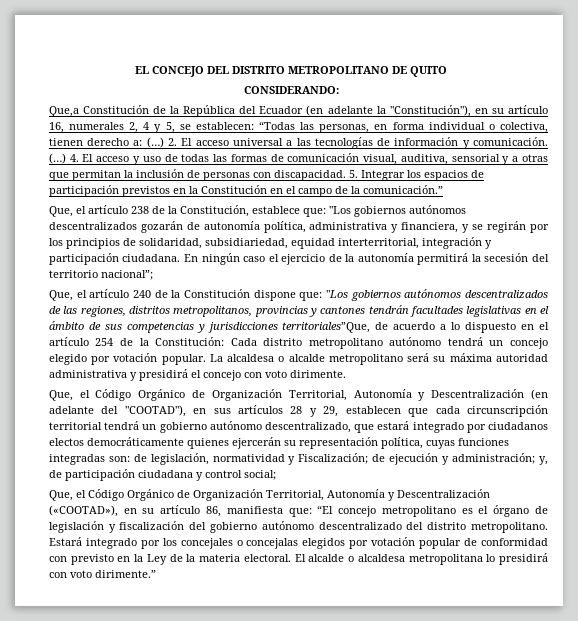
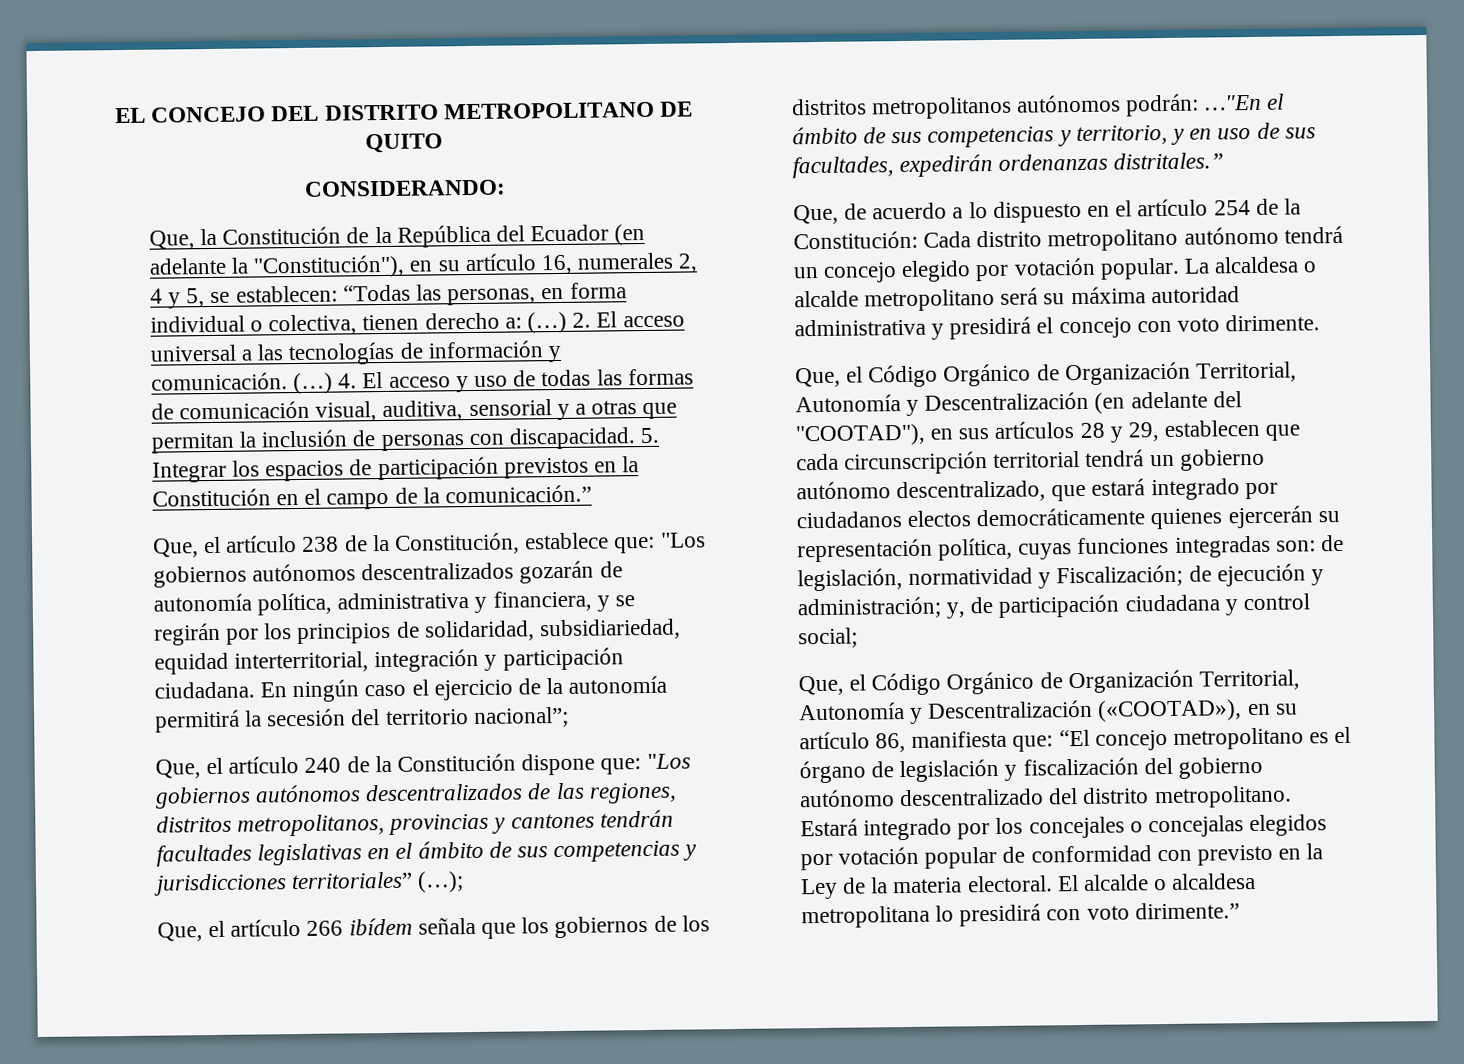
[48,106,79,117] Que,a -> [148,228,217,250] Que, la
[282,322,371,333] territoriales”Que, -> [290,871,465,893] [156,915,710,942] [791,93,1284,120] [791,122,1316,148] [791,152,1225,179] [792,204,839,225] territoriales” (…); // Que, el artículo 266 ibídem señala que los gobiernos de los distritos metropolitanos autónomos podrán: …"En el ámbito de sus competencias y territorio, y en uso de sus facultades, expedirán ordenanzas distritales.” // Que,

